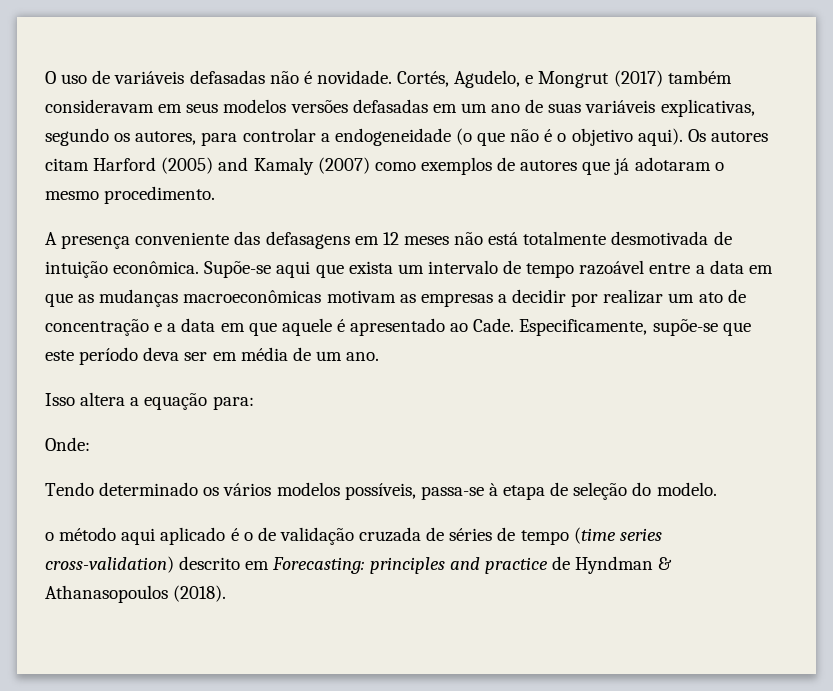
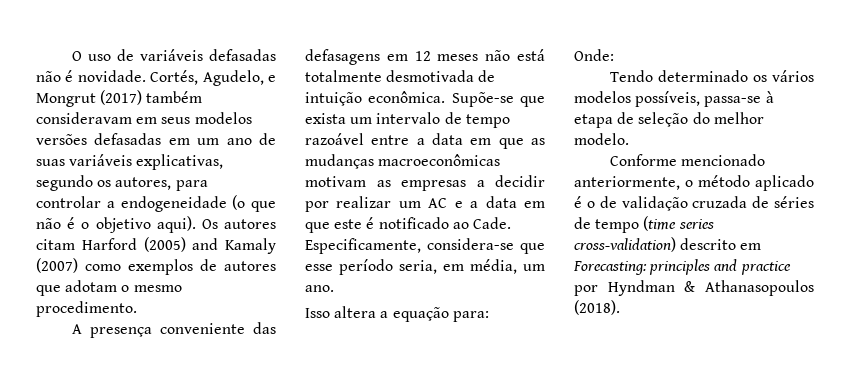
[614,157,711,175] já adotaram -> [65,280,118,292] adotam
[276,261,311,278] aqui -> (514, 99) none
[698,289,746,303] [45,319,149,336] ato de concentração -> [428,198,448,208] AC
[281,318,751,336] [45,347,311,365] aquele é apresentado ao Cade. Especificamente, supõe-se que este período deva ser em média de -> [334,217,511,229] [305,238,545,254] [305,259,517,275] este é notificado ao Cade. Especificamente, considera-se que esse período seria, em média,
(652, 489) none -> [713,112,764,124] melhor
(717, 489) none -> [609,154,765,166] [574,176,680,190] Conforme mencionado anteriormente,
[121,528,156,545] aqui -> (750, 181) none
[551,556,570,570] de -> [574,285,598,296] por

